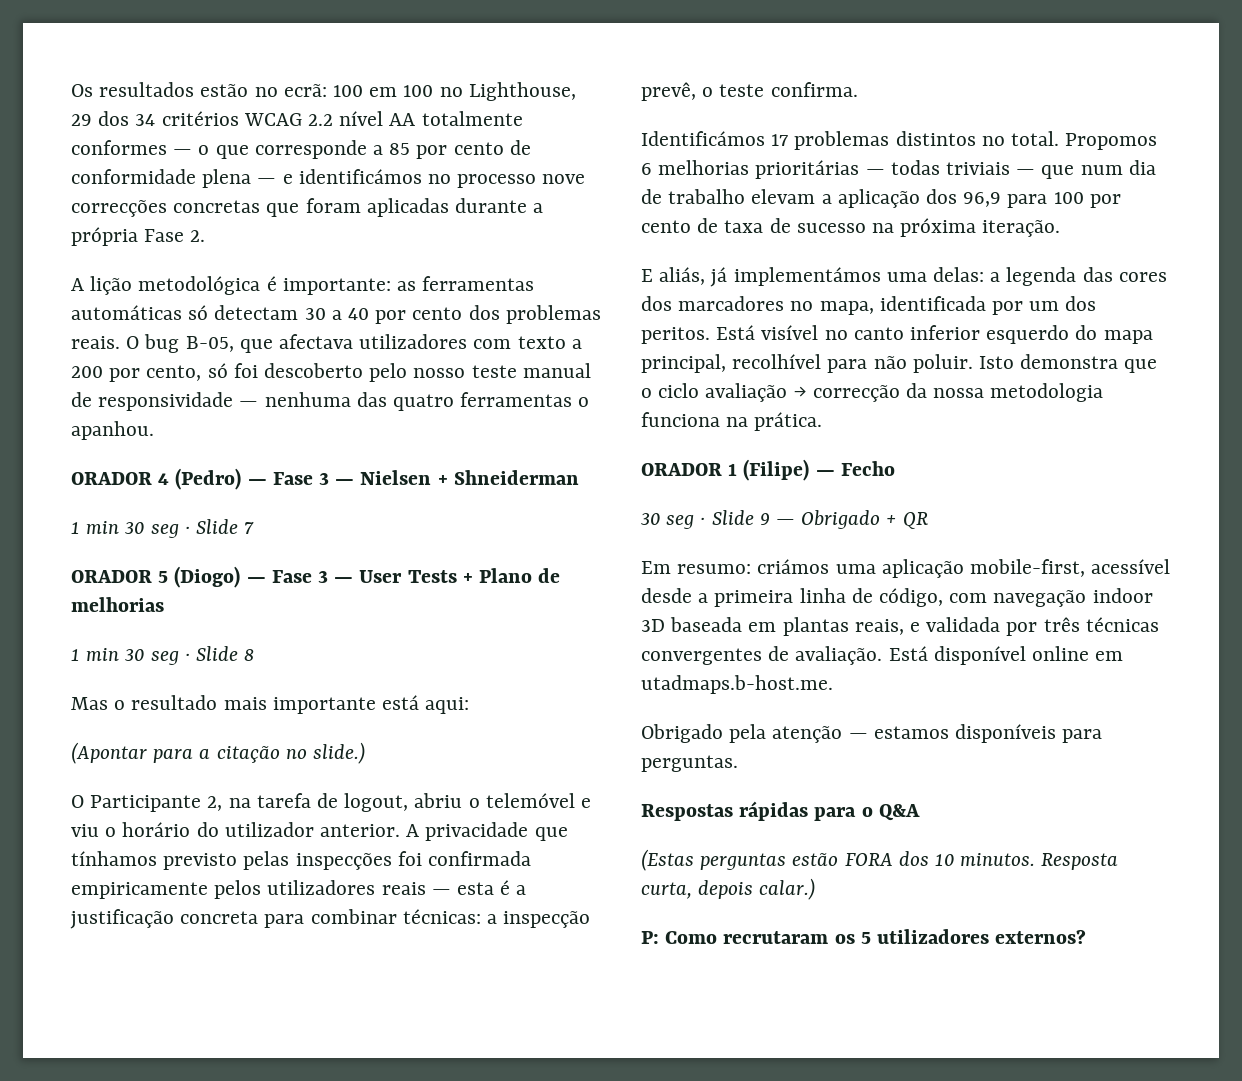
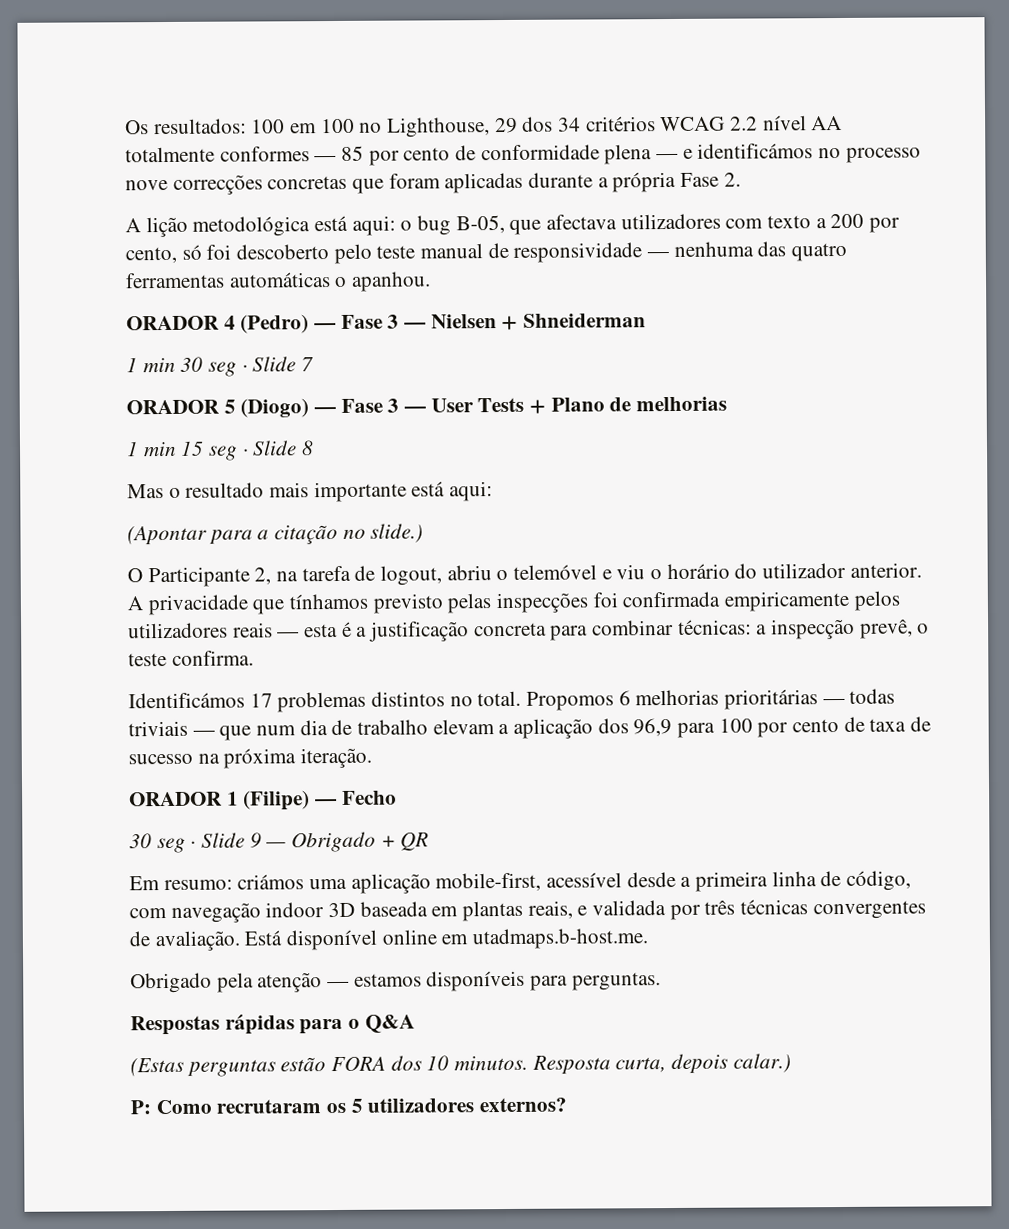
[99,82,327,97] resultados estão no ecrã: -> [153,118,247,135] resultados:
[198,140,384,159] o que corresponde a -> (337, 158) none
[266,276,535,295] [71,305,601,324] [71,336,140,349] é importante: as ferramentas automáticas só detectam 30 a 40 por cento dos problemas reais. O -> [314,215,413,236] está aqui: o
[413,368,466,378] nosso -> (372, 254) none
(573, 399) none -> [228,272,331,288] automáticas
[125,649,145,661] 30 -> [180,440,205,456] 15
[641,267,1167,287] [641,296,1097,315] [641,325,1153,344] [641,354,1158,373] [641,383,1104,402] [641,412,823,431] // E aliás, já implementámos uma delas: a legenda das cores dos marcadores no mapa, identificada por um dos peritos. Está visível no canto inferior esquerdo do mapa principal, recolhível para não poluir. Isto demonstra que o ciclo avaliação → correcção da nossa metodologia funciona na prática. -> (373, 758) none

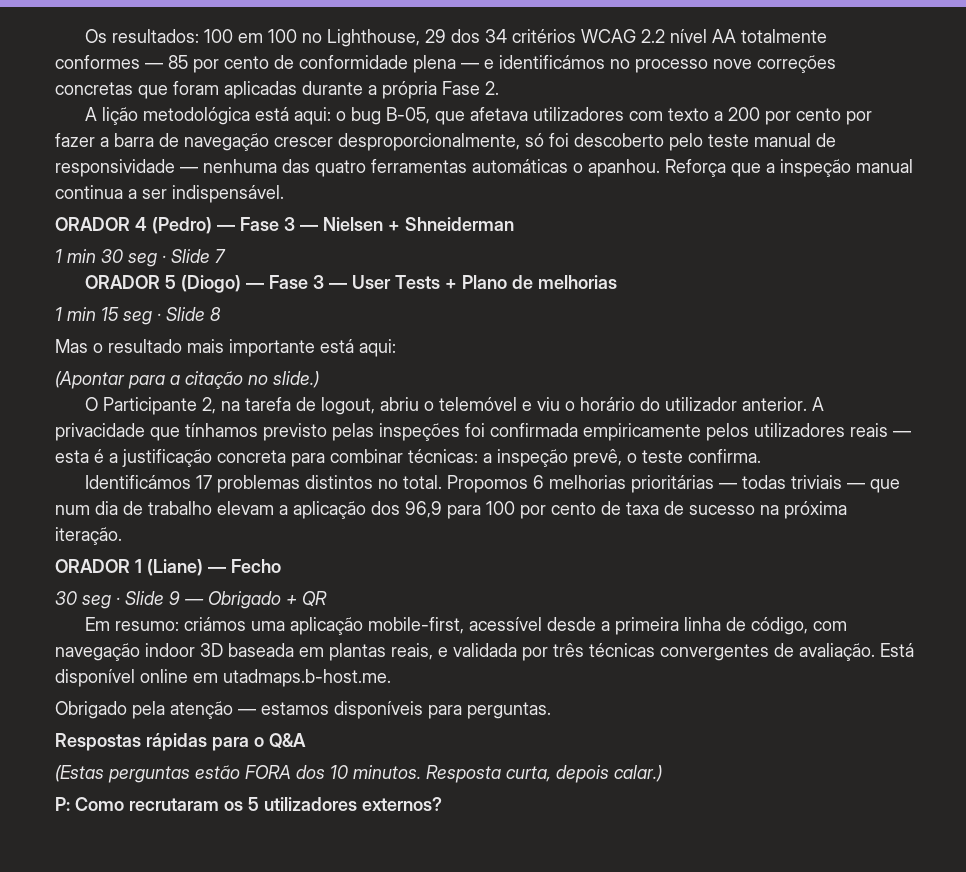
[172,174,263,195] correcções -> [757,55,836,73] correções
[546,214,618,230] afectava -> [470,107,529,121] afetava
[125,246,177,264] cento, -> [796,108,873,125] [55,133,520,151] cento por fazer a barra de navegação crescer desproporcionalmente,
(432, 281) none -> [665,159,913,177] [55,185,284,203] Reforça que a inspeção manual continua a ser indispensável.
[496,592,589,614] inspecções -> [379,423,460,441] inspeções
[771,618,856,640] inspecção -> [497,449,568,467] inspeção
[243,790,311,811] (Filipe) -> [147,559,203,576] (Liane)

